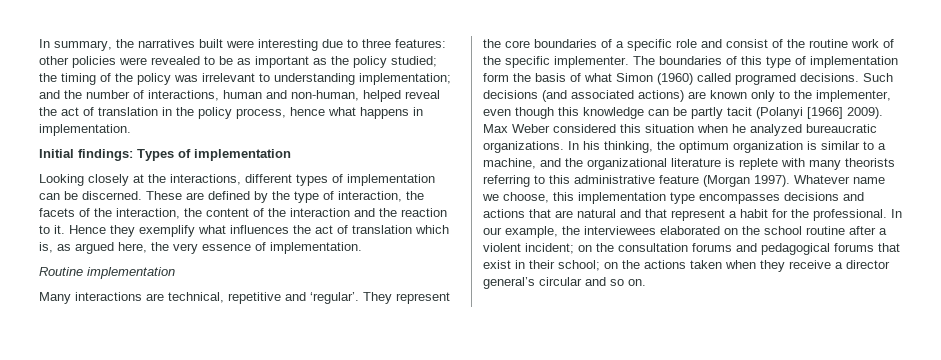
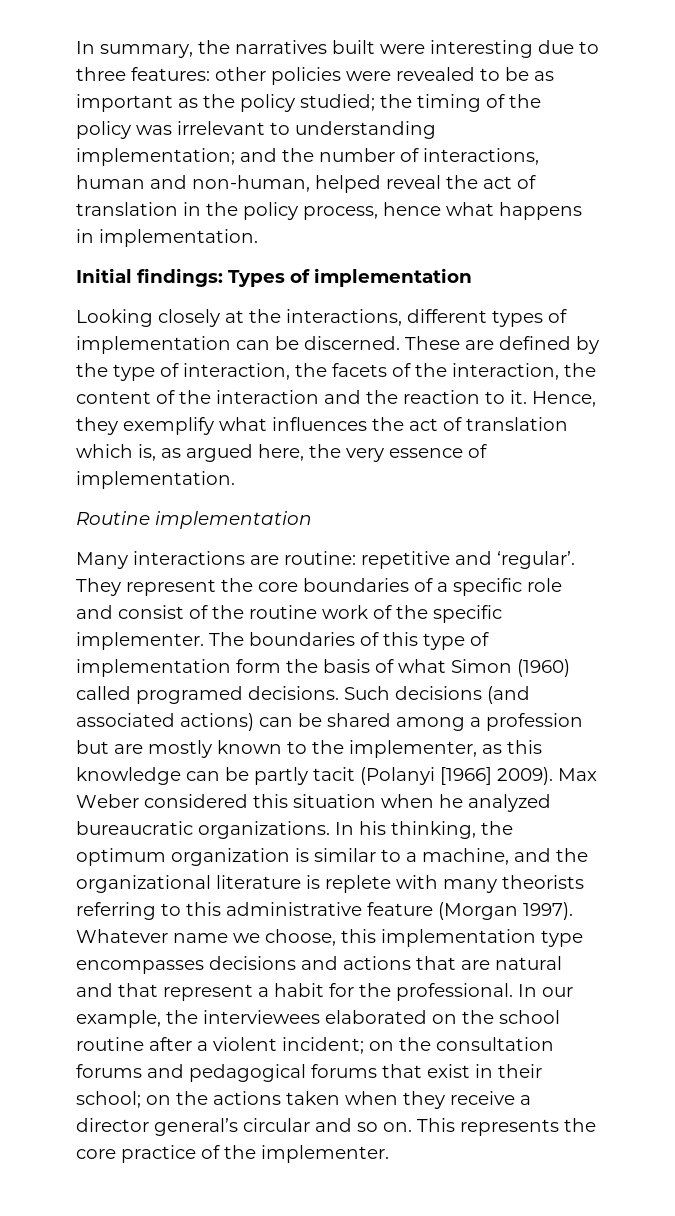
[69,225,106,234] Hence -> [532,391,596,407] Hence,
[168,292,224,303] technical, -> [284,551,356,565] routine:
[688,90,775,102] are known only -> [259,713,583,731] [76,740,282,758] can be shared among a profession but are mostly known
[483,107,554,119] even though -> [482,744,502,754] as
(646, 282) none -> [417,1118,596,1136] [76,1145,389,1163] This represents the core practice of the implementer.

